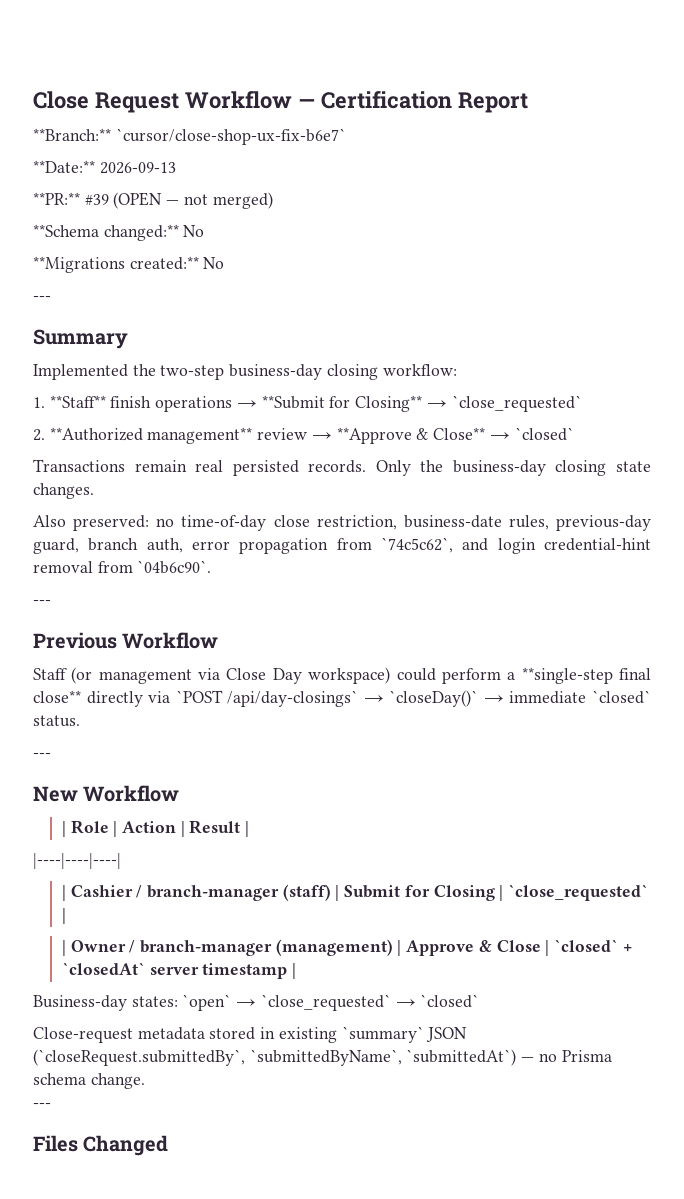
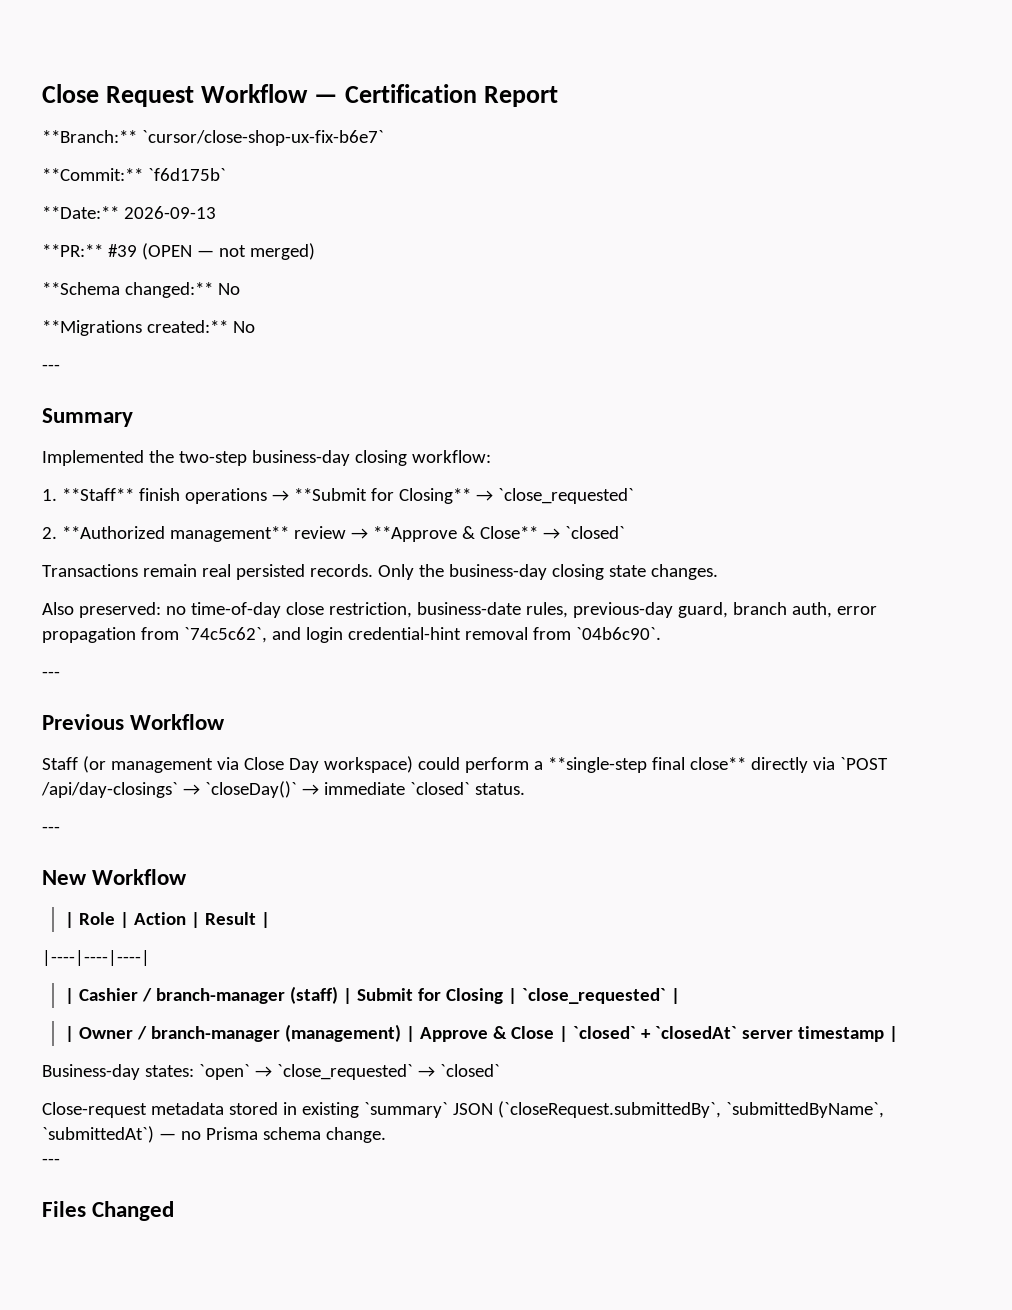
(346, 136) none -> [42,168,226,181] // **Commit:** `f6d175b`

